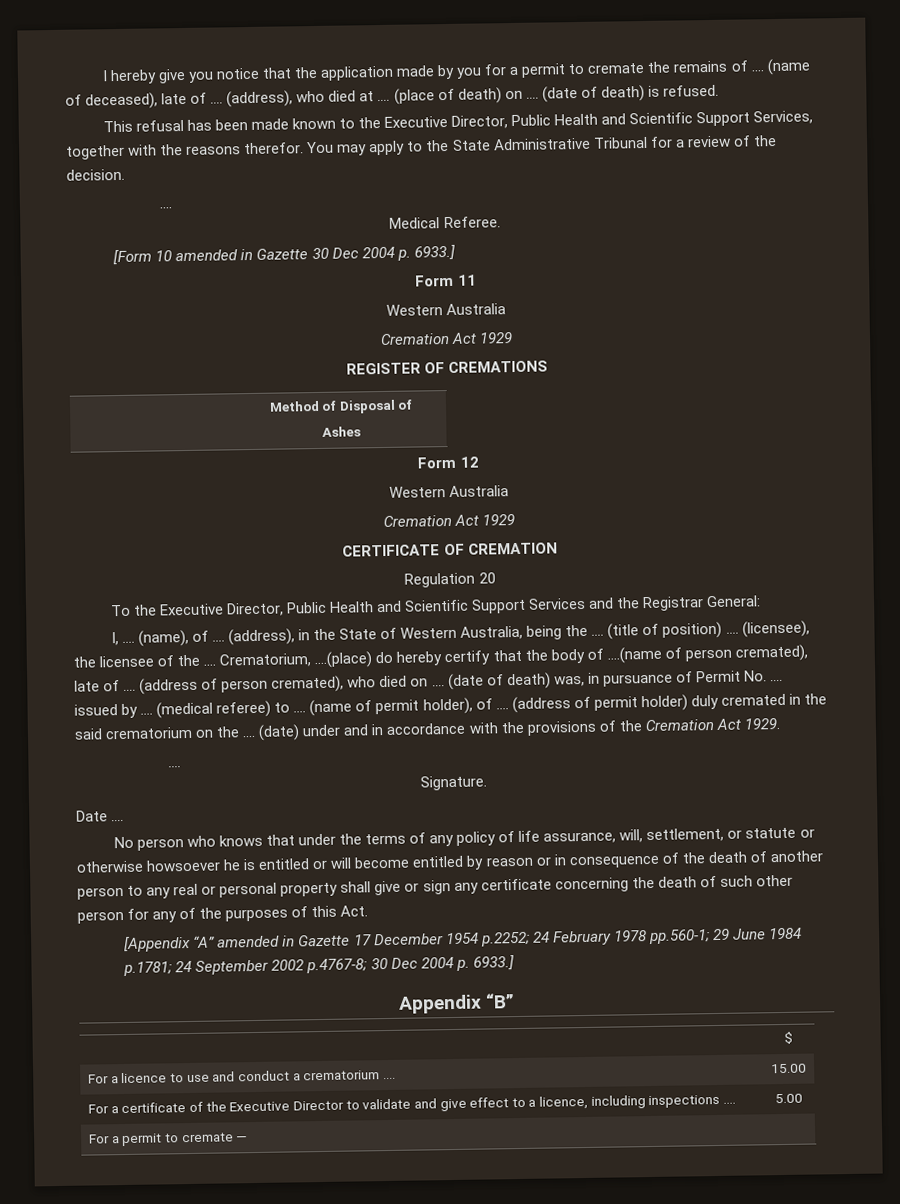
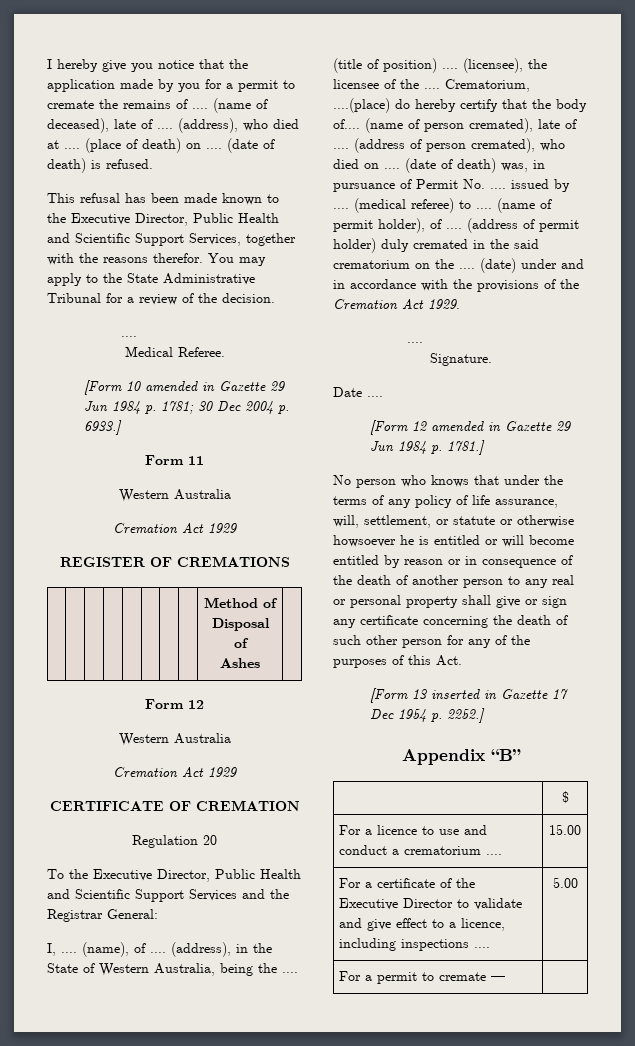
(309, 254) none -> [270,381,286,391] [84,401,195,414] 29 Jun 1984 p. 1781;
[586,646,662,664] of ....(name -> [333,118,403,133] of.... (name
(125, 820) none -> [370,420,572,435] [370,440,486,455] // [Form 12 amended in Gazette 29 Jun 1984 p. 1781.]
[124,927,803,952] [123,955,514,976] [Appendix “A” amended in Gazette 17 December 1954 p.2252; 24 February 1978 pp.560-1; 29 June 1984 p.1781; 24 September 2002 p.4767-8; 30 Dec 2004 p. 6933.] -> [370,688,569,703] [370,708,486,723] [Form 13 inserted in Gazette 17 Dec 1954 p. 2252.]

